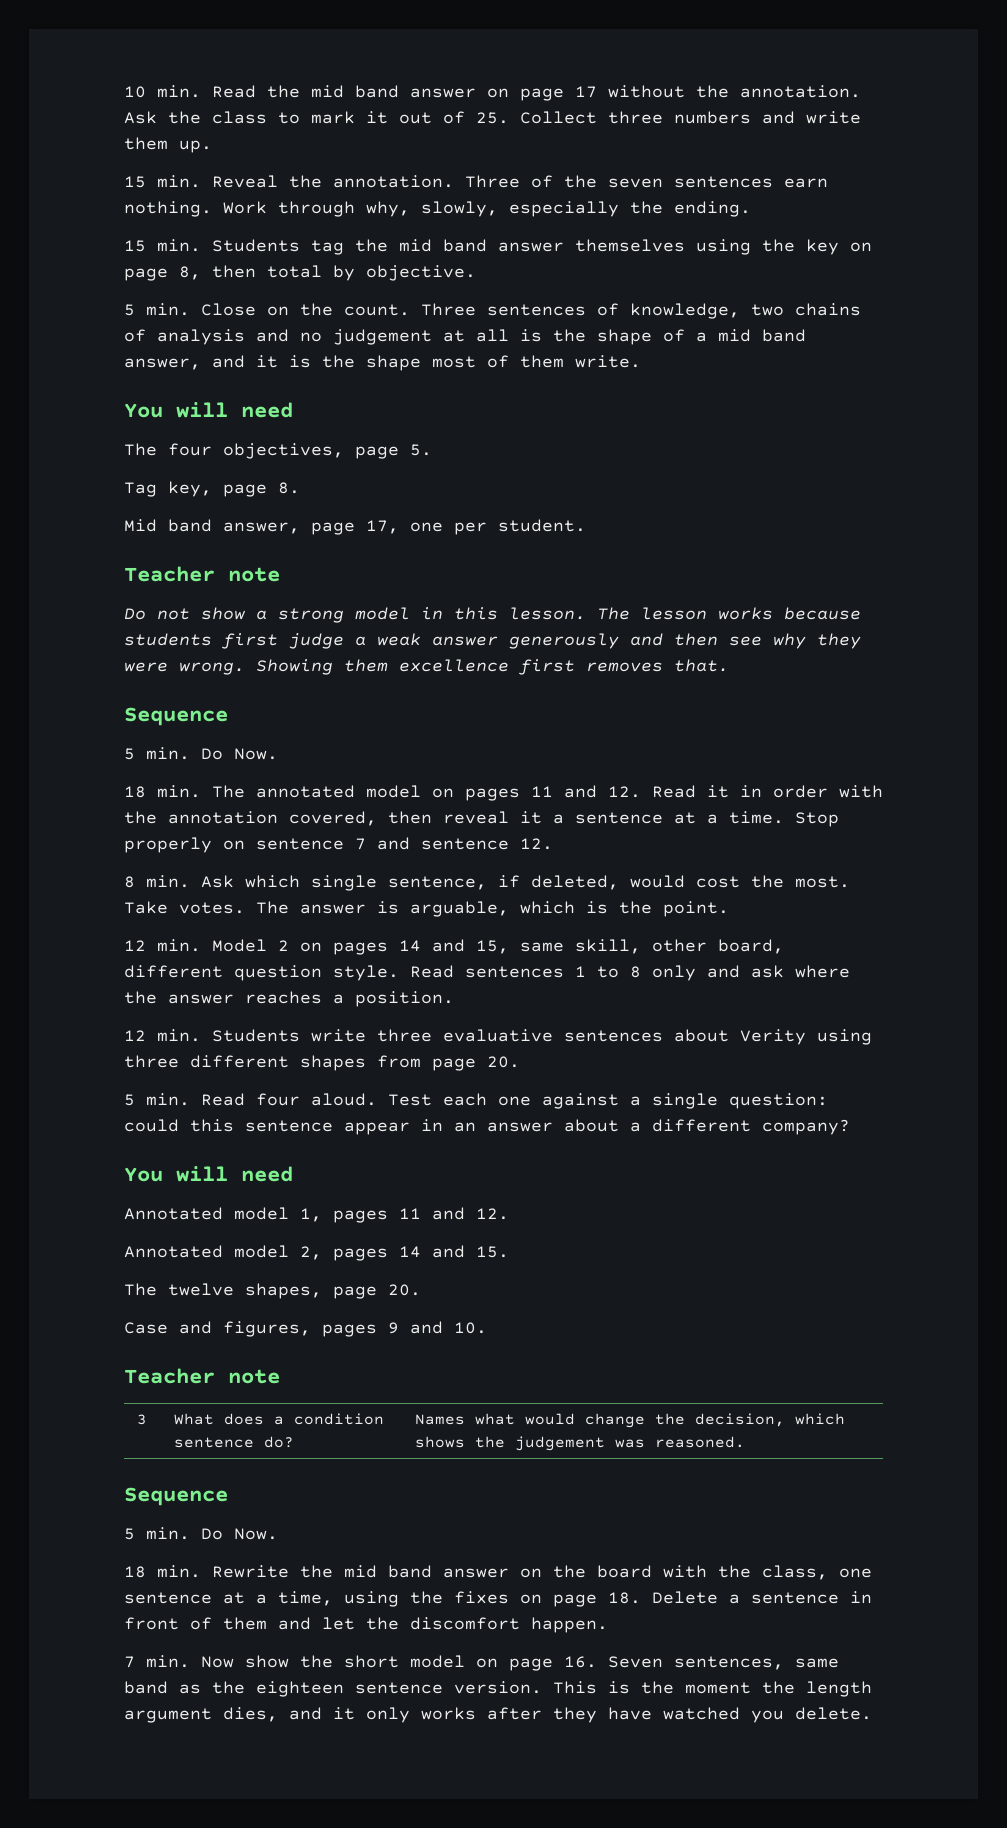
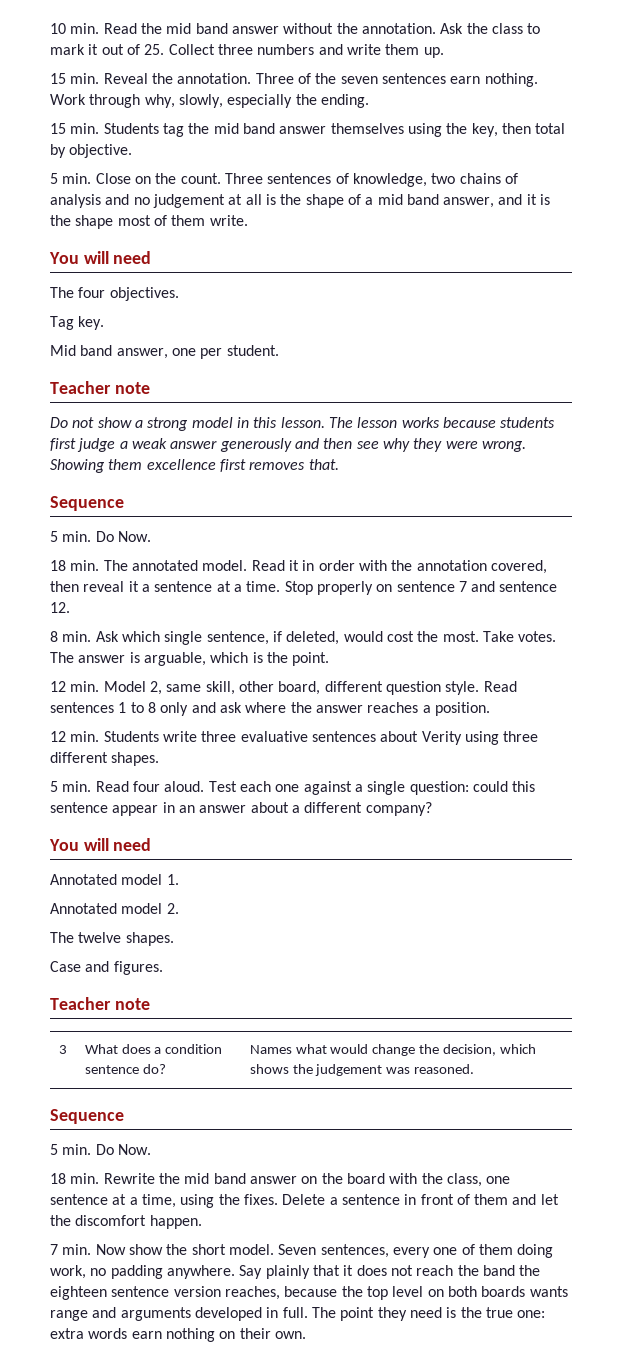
[487,86,597,101] on page 17 -> (279, 30) none
[806,239,872,255] [124,266,201,281] key on page 8, -> [471,123,498,137] key,
[223,443,432,459] [124,481,300,497] objectives, page 5. // Tag key, page 8. -> [109,287,179,301] [50,316,105,330] objectives. // Tag key.
[311,520,399,535] page 17, -> (168, 353) none
[366,785,641,801] model on pages 11 and 12. -> [202,560,248,571] model.
[278,939,509,955] 2 on pages 14 and 15, -> [149,681,162,695] 2,
[300,1055,520,1071] shapes from page 20. -> [111,752,160,766] shapes.
[300,1207,509,1223] [124,1245,509,1261] 1, pages 11 and 12. // Annotated model 2, pages 14 and 15. -> [166,874,179,885] [50,903,179,914] 1. // Annotated model 2.
[245,1283,421,1299] shapes, page 20. -> [125,932,174,946] shapes.
[223,1321,487,1337] figures, pages 9 and 10. -> [113,961,163,975] figures.
[454,1591,641,1607] fixes on page 18. -> [243,1194,278,1205] fixes.
[410,1655,839,1671] [124,1681,872,1697] [124,1707,872,1723] model on page 16. Seven sentences, same band as the eighteen sentence version. This is the moment the length argument dies, and it only works after they have watched you delete. -> [228,1244,554,1258] [50,1265,541,1279] [50,1286,568,1300] [50,1307,546,1321] [50,1328,306,1342] model. Seven sentences, every one of them doing work, no padding anywhere. Say plainly that it does not reach the band the eighteen sentence version reaches, because the top level on both boards wants range and arguments developed in full. The point they need is the true one: extra words earn nothing on their own.

